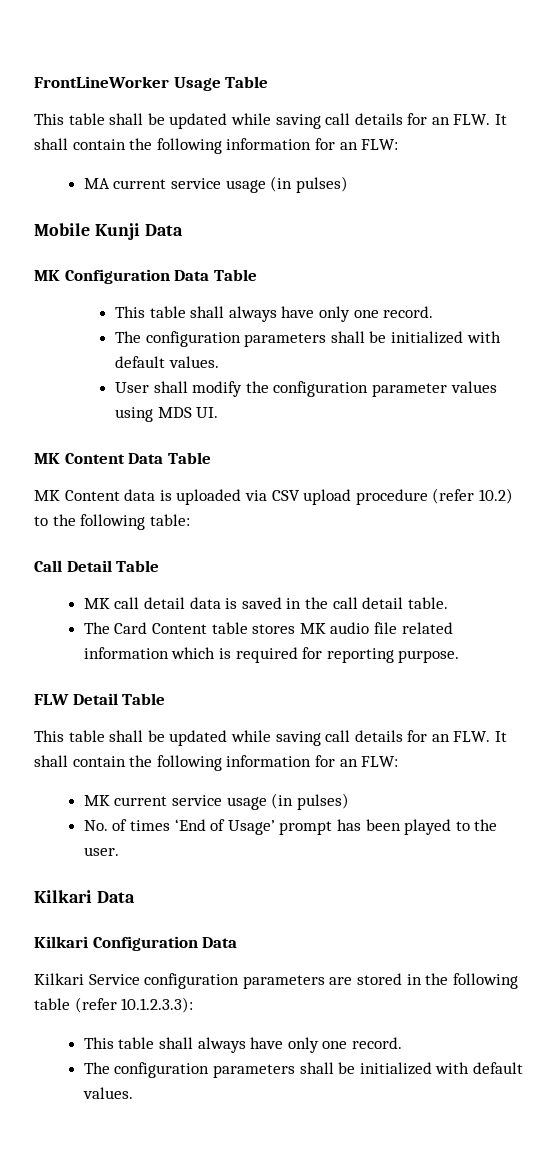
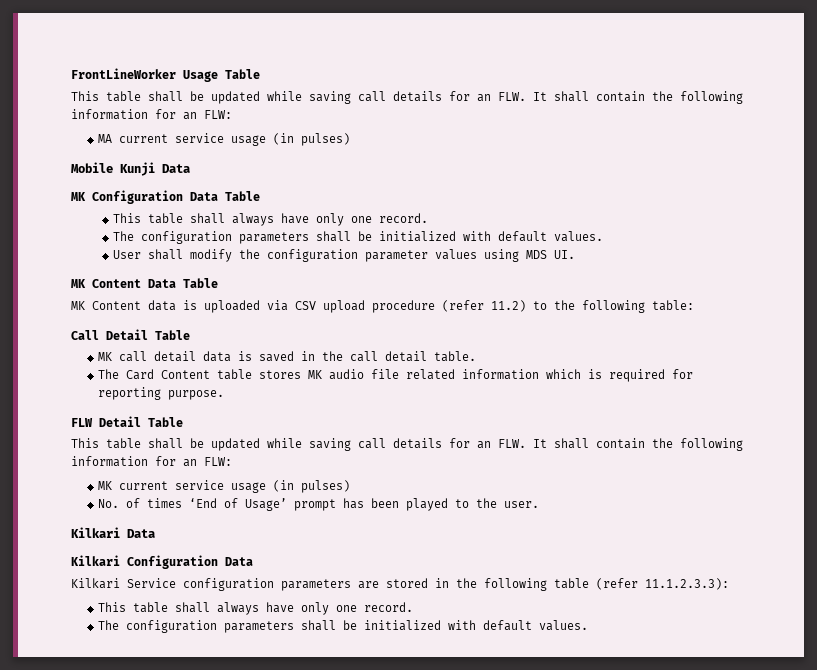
[478,488,513,504] 10.2) -> [491,300,526,312] 11.2)
[121,997,194,1013] 10.1.2.3.3): -> [645,578,729,590] 11.1.2.3.3):

